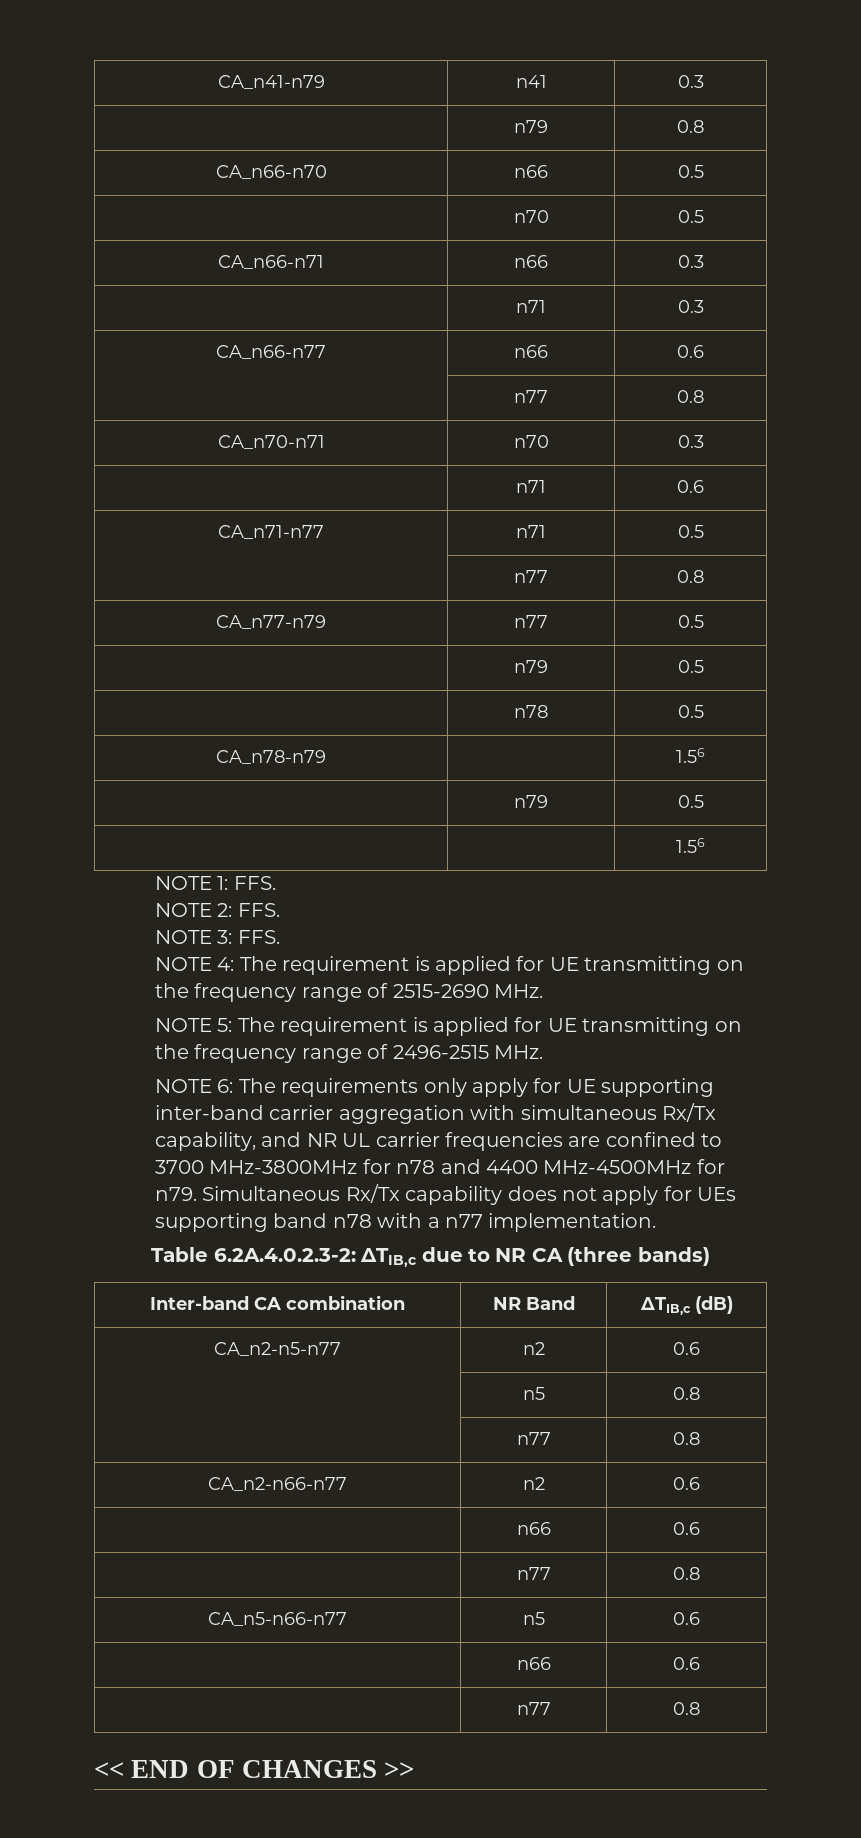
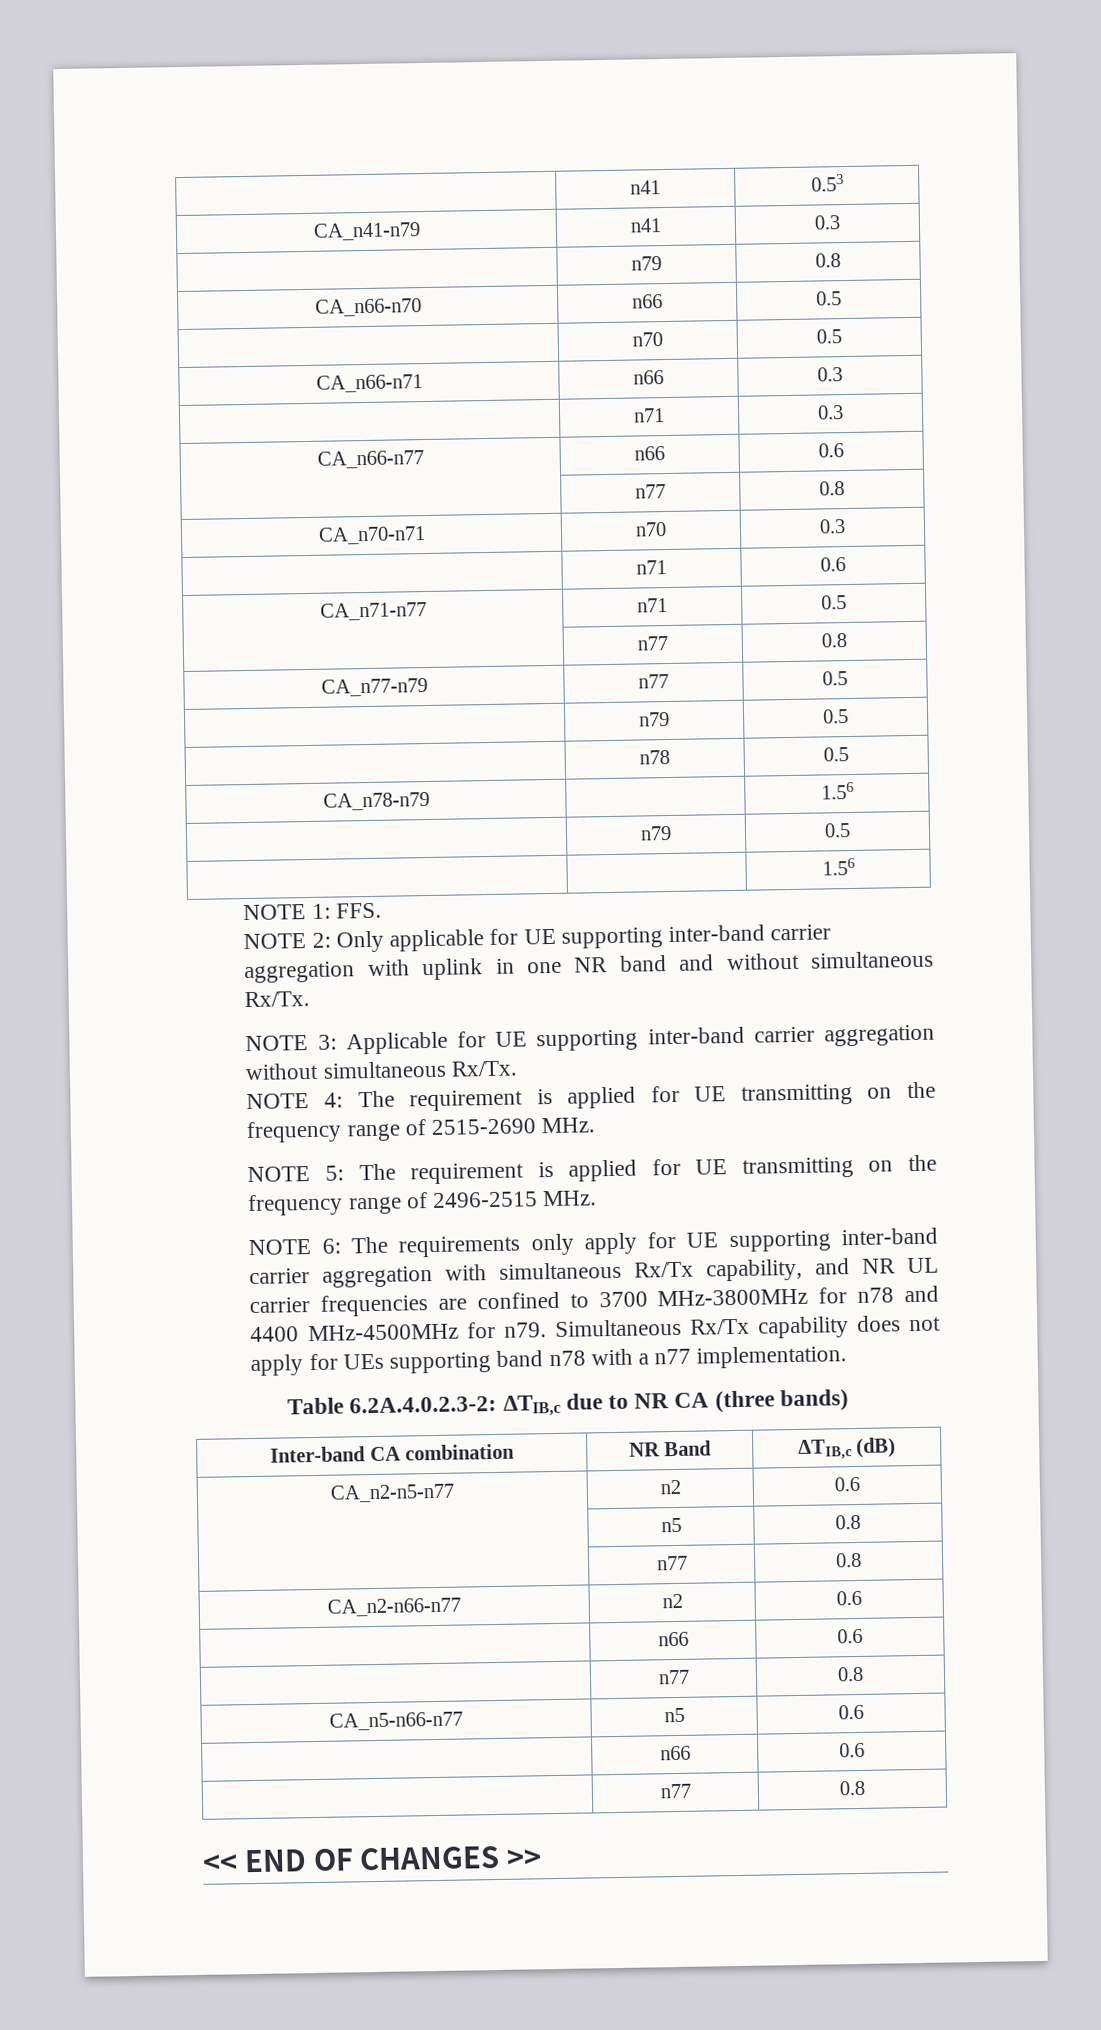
(217, 82) none -> [630,180,661,195] [810,174,844,192] | n41 | 0.53 //
[237,903,280,917] [154,930,280,944] FFS. // NOTE 3: FFS. -> [335,924,832,953] [244,950,934,984] [244,990,311,1008] [245,1024,935,1055] [245,1060,517,1081] Only applicable for UE supporting inter-band carrier aggregation with uplink in one NR band and without simultaneous Rx/Tx. // NOTE 3: Applicable for UE supporting inter-band carrier aggregation without simultaneous Rx/Tx.

